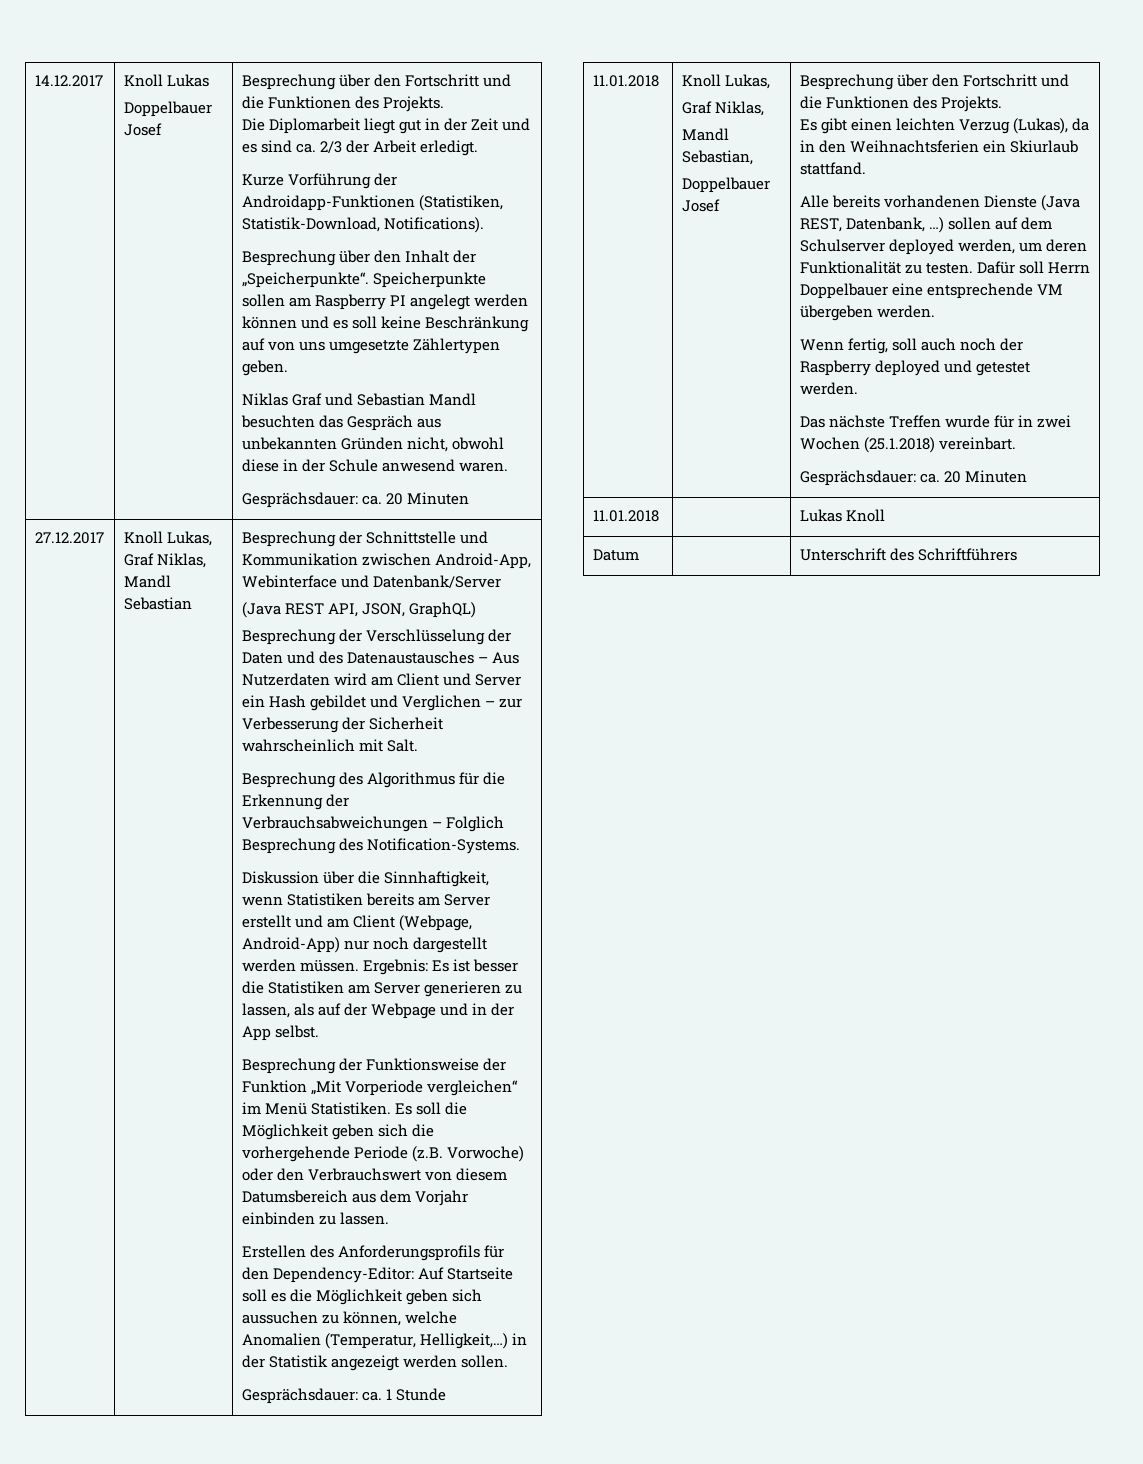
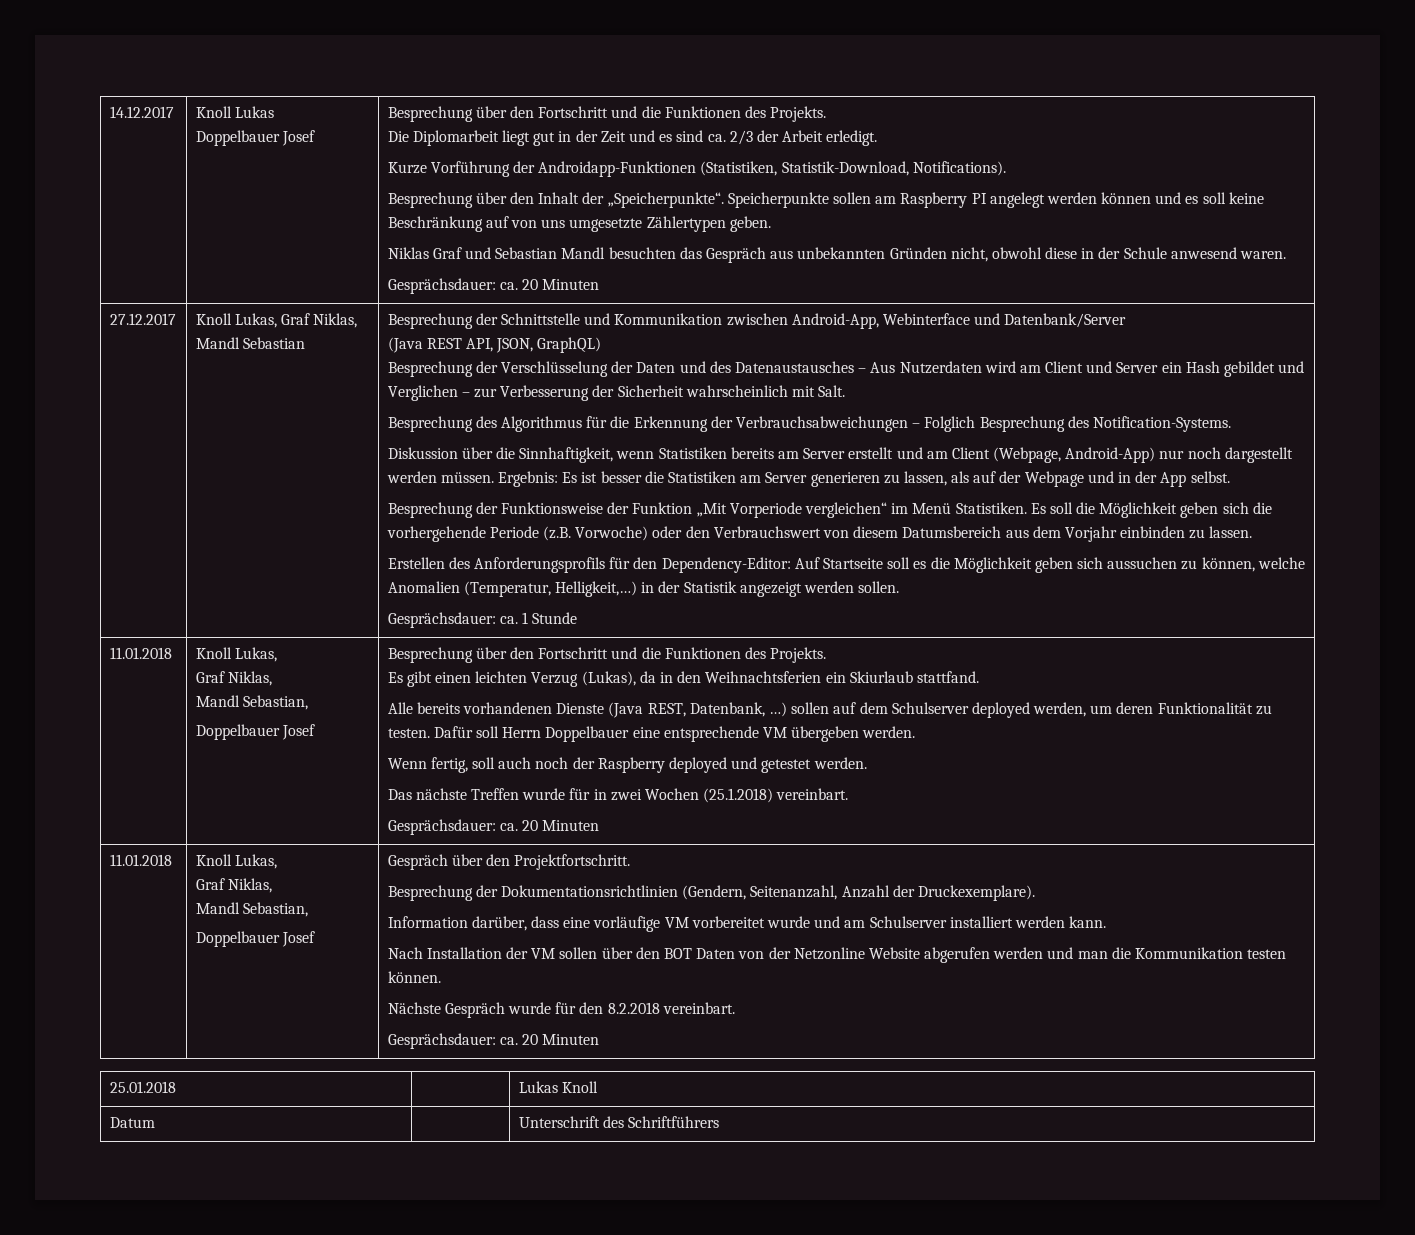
(659, 516) none -> [195,854,277,869] [195,878,272,893] [195,902,308,917] [195,931,315,947] [387,854,631,870] [387,885,1035,901] [387,916,1107,932] [387,947,1287,963] [387,971,441,983] [387,1002,735,1018] [387,1033,600,1049] [109,1081,176,1093] | Knoll Lukas, // Graf Niklas, // Mandl Sebastian, // Doppelbauer Josef | Gespräch über den Projektfortschritt. // Besprechung der Dokumentationsrichtlinien (Gendern, Seitenanzahl, Anzahl der Druckexemplare). // Information darüber, dass eine vorläufige VM vorbereitet wurde und am Schulserver installiert werden kann. // Nach Installation der VM sollen über den BOT Daten von der Netzonline Website abgerufen werden und man die Kommunikation testen können. // Nächste Gespräch wurde für den 8.2.2018 vereinbart. // Gesprächsdauer: ca. 20 Minuten // 25.01.2018

